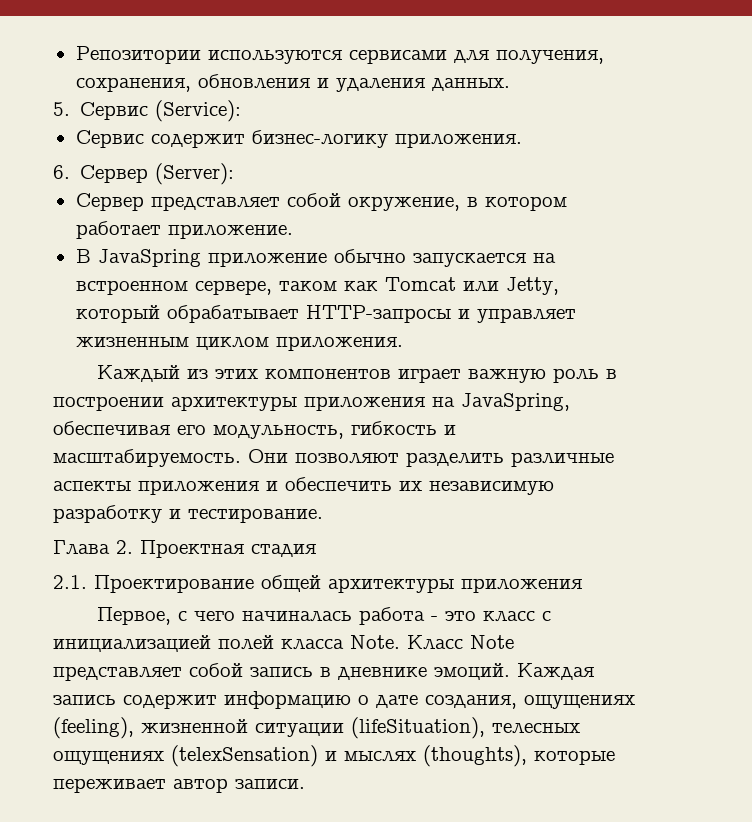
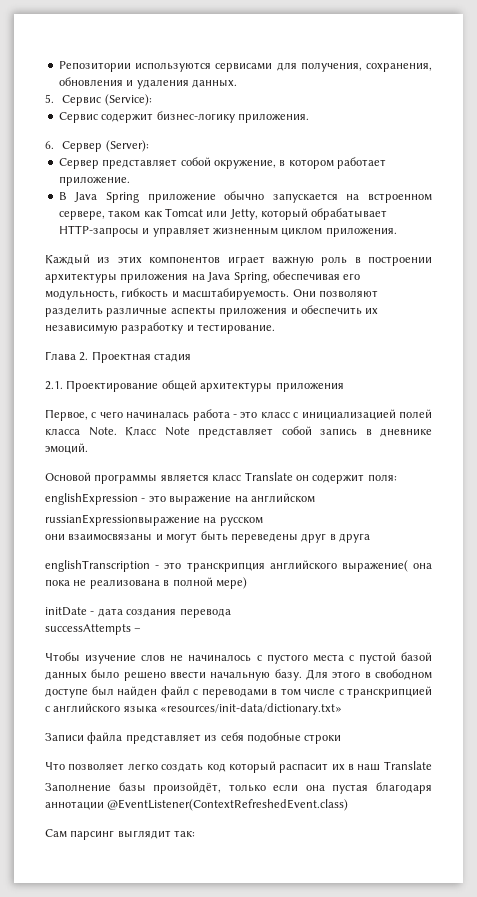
[97,249,201,267] JavaSpring -> [74,192,139,203] Java Spring
[461,393,570,411] JavaSpring, -> [207,272,270,283] Java Spring,
[517,663,594,680] [53,691,635,709] [53,717,580,739] [53,745,615,767] [53,778,305,793] Каждая запись содержит информацию о дате создания, ощущениях (feeling), жизненной ситуации (lifeSituation), телесных ощущениях (telexSensation) и мыслях (thoughts), которые переживает автор записи. -> [45,472,397,484] [45,493,315,505] [45,514,263,526] [45,531,370,543] [45,560,432,572] [45,577,247,589] [45,607,231,618] [45,624,142,635] [45,652,433,664] [45,669,432,681] [45,686,432,698] [45,703,343,715] [45,732,342,744] [45,761,432,773] [45,782,432,794] [45,799,349,811] [45,829,196,840] // Основой программы является класс Translate он содержит поля: // englishExpression - это выражение на английском // russianExpressionвыражение на русском // они взаимосвязаны и могут быть переведены друг в друга // englishTranscription - это транскрипция английского выражениe( она пока не реализована в полной мерe) // initDate - дата создания перевода // successAttempts – // Чтобы изучение слов не начиналось с пустого места с пустой базой данных было решено ввести начальную базу. Для этого в свободном доступе был найден файл с переводами в том числе с транскрипцией с английского языка «resources/init-data/dictionary.txt» // Записи файла представляет из себя подобные строки // Что позволяет легко создать код который распасит их в наш Translate // Заполнение базы произойдёт, только если она пустая благодаря аннотации @EventListener(ContextRefreshedEvent.class) // Сам парсинг выглядит так:

